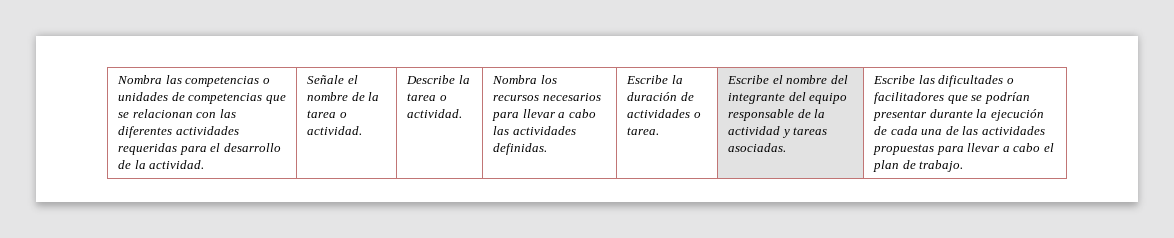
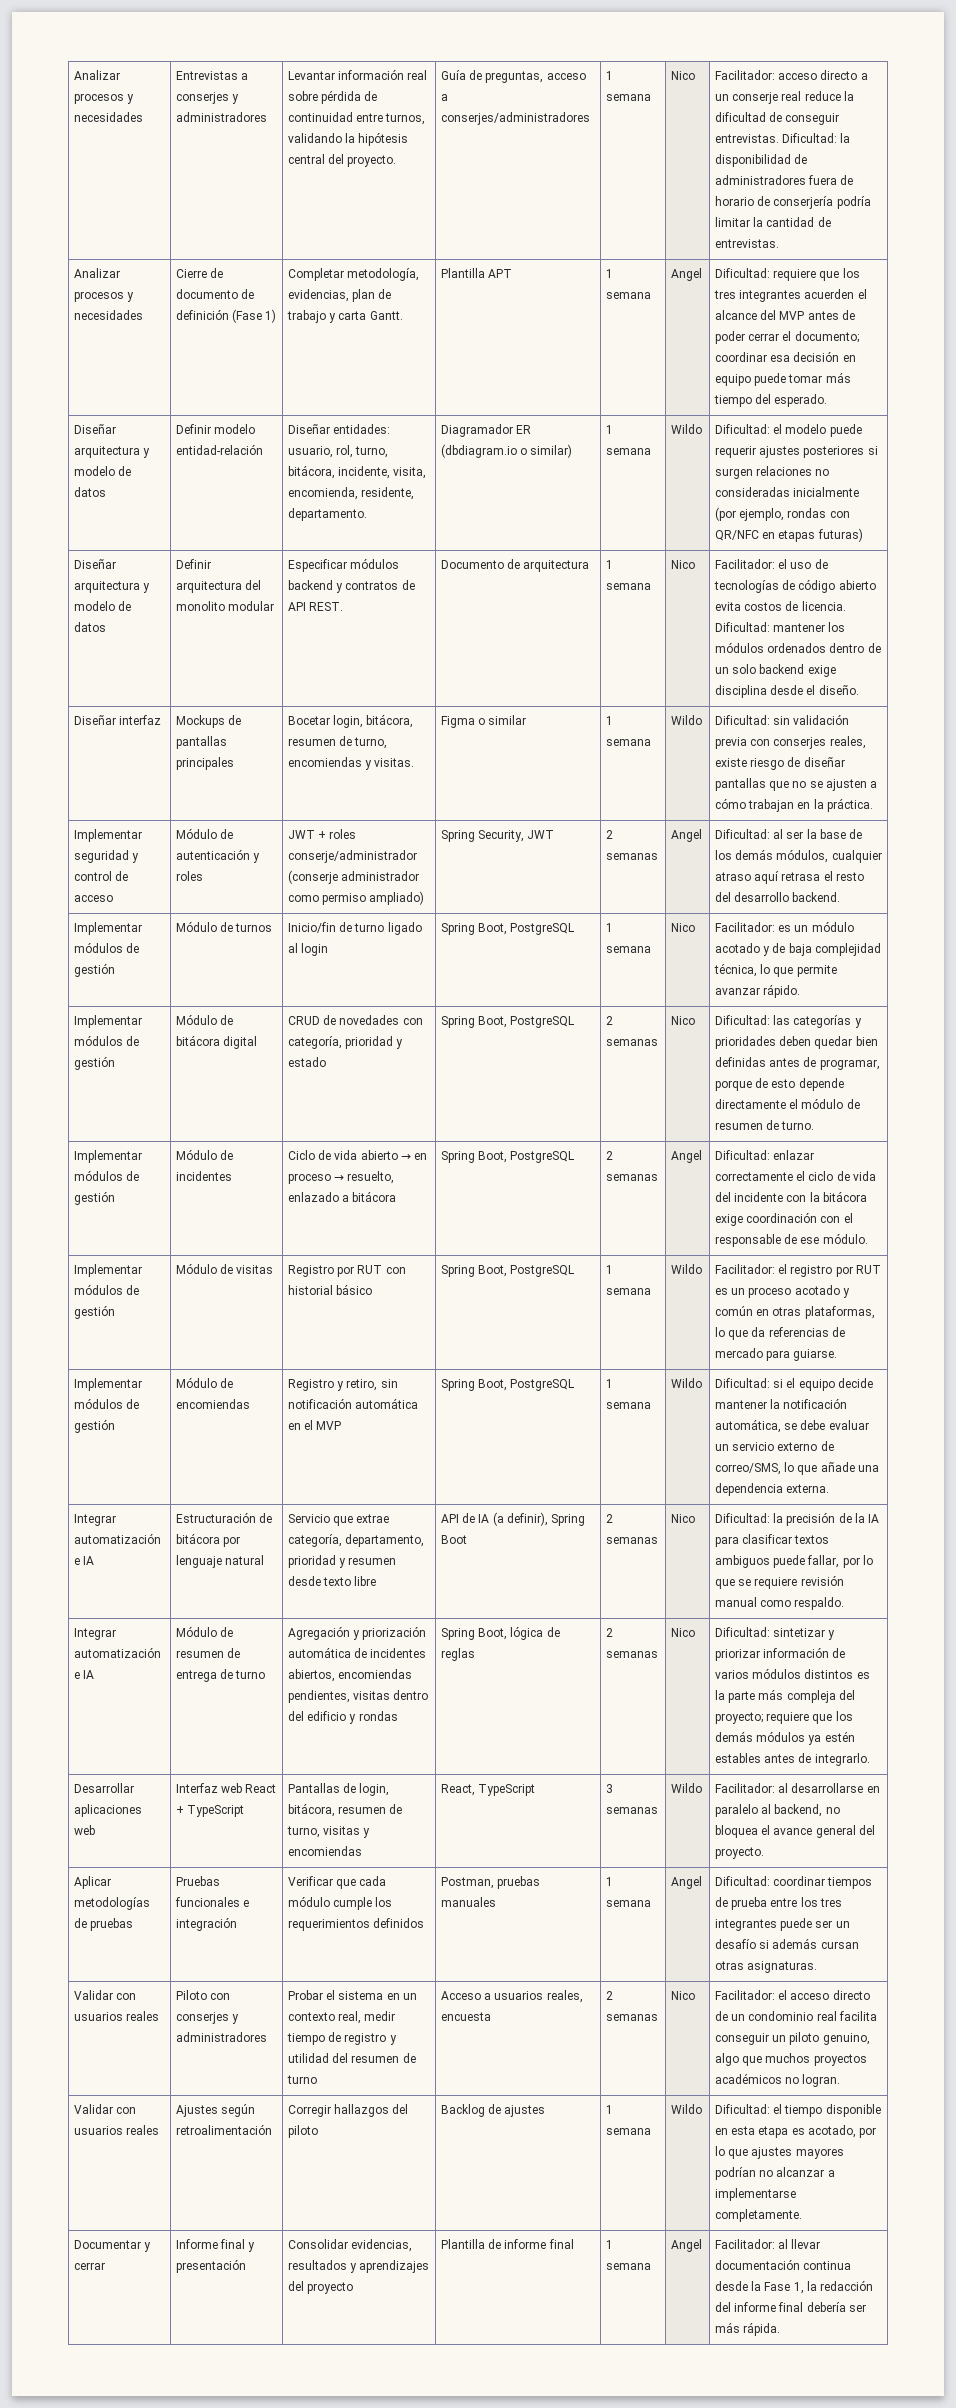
[117,75,270,87] [118,92,286,104] [118,109,236,118] [118,126,239,138] [118,143,281,155] [118,160,205,169] [307,75,358,84] [307,92,380,101] [307,110,347,118] [307,126,363,135] [406,75,470,84] [407,93,447,101] [407,109,463,118] [492,75,557,84] [493,93,601,101] [492,109,596,121] [493,126,576,135] [493,143,548,155] [626,75,683,84] [627,92,694,101] [627,109,701,118] [627,127,660,135] [727,75,848,84] [728,92,848,104] [728,109,826,121] [728,126,828,138] [728,143,787,152] [873,75,1014,87] [874,92,1030,104] [873,109,1044,121] [874,126,1045,135] [873,143,1054,155] [873,160,964,172] Nombra las competencias o unidades de competencias que se relacionan con las diferentes actividades requeridas para el desarrollo de la actividad. | Señale el nombre de la tarea o actividad. | Describe la tarea o actividad. | Nombra los recursos necesarios para llevar a cabo las actividades definidas. | Escribe la duración de actividades o tarea. | Escribe el nombre del integrante del equipo responsable de la actividad y tareas asociadas. | Escribe las dificultades o facilitadores que se podrían presentar durante la ejecución de cada una de las actividades propuestas para llevar a cabo el plan de trabajo. -> [73,70,120,80] [73,93,135,104] [73,112,143,122] [175,71,249,80] [175,92,240,104] [175,112,267,122] [287,69,428,80] [287,90,378,104] [287,112,426,125] [287,132,409,146] [287,154,397,167] [440,70,586,83] [440,94,448,101] [440,112,590,125] [605,71,613,80] [605,94,651,101] [670,71,695,80] [714,70,868,80] [714,91,854,104] [714,112,840,125] [714,133,851,143] [714,154,808,167] [714,175,854,185] [714,196,871,209] [714,217,831,227] [714,239,779,248] [73,268,120,278] [73,291,135,302] [73,310,143,320] [175,268,224,278] [175,289,255,299] [175,309,277,323] [287,268,420,281] [287,289,392,302] [286,310,403,323] [440,268,513,278] [605,269,613,278] [605,292,651,299] [670,268,702,281] [714,268,860,281] [713,289,867,302] [714,310,855,320] [714,331,859,344] [714,351,856,362] [714,372,851,386] [713,394,828,407] [73,424,116,434] [73,446,151,458] [73,466,132,476] [73,487,106,497] [175,424,256,434] [175,444,263,455] [287,424,391,434] [287,445,389,458] [287,465,427,479] [287,487,415,500] [287,508,367,521] [440,424,532,437] [440,444,573,458] [605,425,613,434] [605,448,651,455] [670,424,702,434] [714,424,862,437] [714,446,878,458] [714,466,830,479] [714,487,860,497] [714,507,850,521] [714,528,863,542] [73,559,116,569] [73,581,151,593] [73,601,132,611] [73,622,106,632] [175,559,211,569] [175,580,262,593] [175,601,275,611] [287,558,400,572] [287,580,415,593] [287,602,344,611] [440,559,590,572] [605,560,613,569] [605,583,651,590] [670,560,695,569] [714,559,828,569] [713,579,876,593] [714,601,846,611] [714,622,846,632] [714,642,881,653] [714,664,836,677] [714,685,859,698] [73,715,162,725] [175,715,242,728] [175,736,227,749] [175,757,234,770] [287,714,414,728] [287,736,388,749] [287,757,415,770] [440,715,527,728] [605,716,613,725] [605,739,651,746] [670,715,702,725] [714,714,850,725] [714,736,866,749] [714,757,845,770] [714,778,878,791] [714,798,873,812] [73,829,142,842] [73,850,140,863] [73,871,129,881] [73,895,113,902] [175,828,234,839] [175,849,261,863] [175,871,203,881] [287,829,357,839] [287,850,417,863] [287,870,420,884] [287,891,425,905] [440,830,555,842] [605,830,613,839] [605,853,658,860] [670,829,702,842] [714,829,863,839] [714,849,882,863] [714,871,864,884] [714,892,841,902] [73,922,142,935] [73,942,140,953] [73,963,115,977] [175,921,273,932] [287,922,422,935] [287,943,329,956] [440,923,575,935] [605,923,613,932] [605,946,651,953] [670,923,695,932] [714,921,854,932] [714,943,881,956] [713,963,837,977] [714,984,801,998] [73,1015,142,1028] [73,1035,140,1046] [73,1056,115,1070] [175,1014,234,1025] [175,1035,258,1049] [287,1015,423,1025] [287,1036,404,1049] [287,1057,326,1067] [440,1016,575,1028] [605,1016,613,1025] [605,1039,658,1046] [670,1016,695,1025] [714,1015,862,1028] [714,1036,878,1049] [714,1057,880,1070] [714,1078,844,1091] [714,1098,860,1109] [714,1120,815,1130] [73,1150,142,1163] [73,1170,140,1181] [73,1191,115,1205] [175,1149,234,1160] [175,1171,232,1181] [287,1150,428,1160] [287,1171,395,1184] [287,1191,397,1202] [440,1151,575,1163] [605,1151,613,1160] [605,1174,658,1181] [670,1150,702,1163] [714,1150,815,1160] [714,1171,876,1181] [714,1191,867,1202] [714,1212,853,1226] [714,1233,868,1247] [73,1264,142,1277] [73,1284,140,1295] [73,1305,115,1319] [175,1263,274,1274] [287,1265,406,1277] [287,1284,373,1295] [440,1265,575,1277] [605,1265,613,1274] [605,1288,651,1295] [670,1264,702,1274] [714,1264,881,1277] [714,1285,850,1298] [714,1306,875,1319] [714,1327,845,1340] [714,1348,838,1361] [73,1378,142,1391] [73,1398,140,1409] [73,1419,115,1433] [175,1377,234,1388] [175,1399,250,1409] [287,1379,398,1391] [287,1398,419,1409] [287,1420,342,1430] [440,1379,575,1391] [605,1379,613,1388] [605,1402,651,1409] [670,1378,702,1388] [714,1378,873,1391] [714,1398,848,1409] [714,1419,869,1433] [714,1441,834,1451] [714,1462,879,1475] [714,1483,830,1496] [73,1514,116,1526] [73,1533,161,1544] [73,1556,95,1565] [175,1512,273,1523] [175,1533,241,1547] [175,1555,265,1568] [287,1514,390,1526] [287,1534,425,1547] [287,1555,397,1568] [287,1576,377,1586] [440,1512,586,1526] [440,1535,467,1544] [605,1514,613,1523] [605,1537,658,1544] [670,1514,695,1523] [714,1512,880,1526] [714,1534,830,1547] [714,1555,873,1568] [714,1575,844,1589] [714,1597,845,1610] [73,1628,116,1640] [73,1647,161,1658] [73,1670,95,1679] [175,1626,234,1637] [175,1648,241,1658] [175,1669,266,1682] [287,1626,427,1640] [287,1647,427,1658] [287,1669,413,1682] [287,1690,429,1703] [287,1711,398,1724] [440,1626,560,1640] [440,1648,475,1661] [605,1628,613,1637] [605,1651,658,1658] [670,1628,695,1637] [714,1627,836,1640] [714,1647,846,1661] [714,1668,870,1679] [714,1689,855,1703] [714,1711,853,1724] [714,1731,855,1745] [714,1753,870,1766] [73,1783,134,1793] [73,1804,142,1817] [73,1825,95,1835] [175,1783,277,1793] [175,1805,245,1817] [287,1783,390,1796] [287,1803,403,1817] [286,1826,371,1838] [287,1846,362,1856] [440,1784,536,1796] [605,1784,613,1793] [605,1807,658,1814] [670,1783,702,1793] [714,1783,880,1793] [714,1804,840,1817] [714,1825,875,1838] [714,1847,764,1859] [73,1876,111,1889] [73,1897,150,1910] [73,1918,134,1931] [175,1876,220,1886] [174,1897,250,1907] [175,1917,237,1931] [287,1876,387,1889] [287,1896,393,1910] [287,1918,425,1931] [440,1876,541,1889] [440,1897,496,1907] [605,1877,613,1886] [605,1900,651,1907] [670,1876,702,1889] [714,1876,873,1889] [714,1897,842,1910] [714,1918,850,1931] [714,1938,859,1949] [714,1961,818,1973] [73,1990,137,2000] [73,2011,160,2021] [175,1990,231,2000] [175,2012,240,2024] [175,2032,267,2042] [287,1990,417,2000] [287,2011,396,2024] [286,2032,397,2045] [287,2053,416,2063] [286,2075,317,2084] [440,1990,583,2003] [440,2012,491,2021] [605,1991,613,2000] [605,2014,658,2021] [670,1991,695,2000] [714,1990,870,2000] [714,2011,877,2021] [714,2032,870,2045] [714,2053,867,2066] [714,2073,841,2087] [73,2104,137,2114] [73,2125,160,2135] [175,2104,256,2117] [175,2124,272,2135] [287,2104,409,2117] [287,2125,318,2138] [440,2104,546,2117] [605,2105,613,2114] [605,2128,651,2135] [670,2104,702,2114] [714,2104,881,2117] [714,2125,877,2138] [714,2146,844,2159] [714,2167,835,2180] [714,2188,796,2201] [714,2209,802,2222] [73,2240,152,2252] [73,2262,105,2270] [175,2239,256,2252] [175,2259,246,2273] [287,2239,413,2252] [287,2260,430,2273] [287,2281,354,2294] [440,2239,574,2249] [605,2240,613,2249] [605,2263,651,2270] [670,2239,702,2252] [714,2239,821,2249] [714,2259,852,2270] [714,2280,874,2294] [714,2302,866,2312] [714,2322,781,2336] Analizar procesos y necesidades | Entrevistas a conserjes y administradores | Levantar información real sobre pérdida de continuidad entre turnos, validando la hipótesis central del proyecto. | Guía de preguntas, acceso a conserjes/administradores | 1 semana | Nico | Facilitador: acceso directo a un conserje real reduce la dificultad de conseguir entrevistas. Dificultad: la disponibilidad de administradores fuera de horario de conserjería podría limitar la cantidad de entrevistas. // Analizar procesos y necesidades | Cierre de documento de definición (Fase 1) | Completar metodología, evidencias, plan de trabajo y carta Gantt. | Plantilla APT | 1 semana | Angel | Dificultad: requiere que los tres integrantes acuerden el alcance del MVP antes de poder cerrar el documento; coordinar esa decisión en equipo puede tomar más tiempo del esperado. // Diseñar arquitectura y modelo de datos | Definir modelo entidad-relación | Diseñar entidades: usuario, rol, turno, bitácora, incidente, visita, encomienda, residente, departamento. | Diagramador ER (dbdiagram.io o similar) | 1 semana | Wildo | Dificultad: el modelo puede requerir ajustes posteriores si surgen relaciones no consideradas inicialmente (por ejemplo, rondas con QR/NFC en etapas futuras) // Diseñar arquitectura y modelo de datos | Definir arquitectura del monolito modular | Especificar módulos backend y contratos de API REST. | Documento de arquitectura | 1 semana | Nico | Facilitador: el uso de tecnologías de código abierto evita costos de licencia. Dificultad: mantener los módulos ordenados dentro de un solo backend exige disciplina desde el diseño. // Diseñar interfaz | Mockups de pantallas principales | Bocetar login, bitácora, resumen de turno, encomiendas y visitas. | Figma o similar | 1 semana | Wildo | Dificultad: sin validación previa con conserjes reales, existe riesgo de diseñar pantallas que no se ajusten a cómo trabajan en la práctica. // Implementar seguridad y control de acceso | Módulo de autenticación y roles | JWT + roles conserje/administrador (conserje administrador como permiso ampliado) | Spring Security, JWT | 2 semanas | Angel | Dificultad: al ser la base de los demás módulos, cualquier atraso aquí retrasa el resto del desarrollo backend. // Implementar módulos de gestión | Módulo de turnos | Inicio/fin de turno ligado al login | Spring Boot, PostgreSQL | 1 semana | Nico | Facilitador: es un módulo acotado y de baja complejidad técnica, lo que permite avanzar rápido. // Implementar módulos de gestión | Módulo de bitácora digital | CRUD de novedades con categoría, prioridad y estado | Spring Boot, PostgreSQL | 2 semanas | Nico | Dificultad: las categorías y prioridades deben quedar bien definidas antes de programar, porque de esto depende directamente el módulo de resumen de turno. // Implementar módulos de gestión | Módulo de incidentes | Ciclo de vida abierto → en proceso → resuelto, enlazado a bitácora | Spring Boot, PostgreSQL | 2 semanas | Angel | Dificultad: enlazar correctamente el ciclo de vida del incidente con la bitácora exige coordinación con el responsable de ese módulo. // Implementar módulos de gestión | Módulo de visitas | Registro por RUT con historial básico | Spring Boot, PostgreSQL | 1 semana | Wildo | Facilitador: el registro por RUT es un proceso acotado y común en otras plataformas, lo que da referencias de mercado para guiarse. // Implementar módulos de gestión | Módulo de encomiendas | Registro y retiro, sin notificación automática en el MVP | Spring Boot, PostgreSQL | 1 semana | Wildo | Dificultad: si el equipo decide mantener la notificación automática, se debe evaluar un servicio externo de correo/SMS, lo que añade una dependencia externa. // Integrar automatización e IA | Estructuración de bitácora por lenguaje natural | Servicio que extrae categoría, departamento, prioridad y resumen desde texto libre | API de IA (a definir), Spring Boot | 2 semanas | Nico | Dificultad: la precisión de la IA para clasificar textos ambiguos puede fallar, por lo que se requiere revisión manual como respaldo. // Integrar automatización e IA | Módulo de resumen de entrega de turno | Agregación y priorización automática de incidentes abiertos, encomiendas pendientes, visitas dentro del edificio y rondas | Spring Boot, lógica de reglas | 2 semanas | Nico | Dificultad: sintetizar y priorizar información de varios módulos distintos es la parte más compleja del proyecto; requiere que los demás módulos ya estén estables antes de integrarlo. // Desarrollar aplicaciones web | Interfaz web React + TypeScript | Pantallas de login, bitácora, resumen de turno, visitas y encomiendas | React, TypeScript | 3 semanas | Wildo | Facilitador: al desarrollarse en paralelo al backend, no bloquea el avance general del proyecto. // Aplicar metodologías de pruebas | Pruebas funcionales e integración | Verificar que cada módulo cumple los requerimientos definidos | Postman, pruebas manuales | 1 semana | Angel | Dificultad: coordinar tiempos de prueba entre los tres integrantes puede ser un desafío si además cursan otras asignaturas. // Validar con usuarios reales | Piloto con conserjes y administradores | Probar el sistema en un contexto real, medir tiempo de registro y utilidad del resumen de turno | Acceso a usuarios reales, encuesta | 2 semanas | Nico | Facilitador: el acceso directo de un condominio real facilita conseguir un piloto genuino, algo que muchos proyectos académicos no logran. // Validar con usuarios reales | Ajustes según retroalimentación | Corregir hallazgos del piloto | Backlog de ajustes | 1 semana | Wildo | Dificultad: el tiempo disponible en esta etapa es acotado, por lo que ajustes mayores podrían no alcanzar a implementarse completamente. // Documentar y cerrar | Informe final y presentación | Consolidar evidencias, resultados y aprendizajes del proyecto | Plantilla de informe final | 1 semana | Angel | Facilitador: al llevar documentación continua desde la Fase 1, la redacción del informe final debería ser más rápida.

